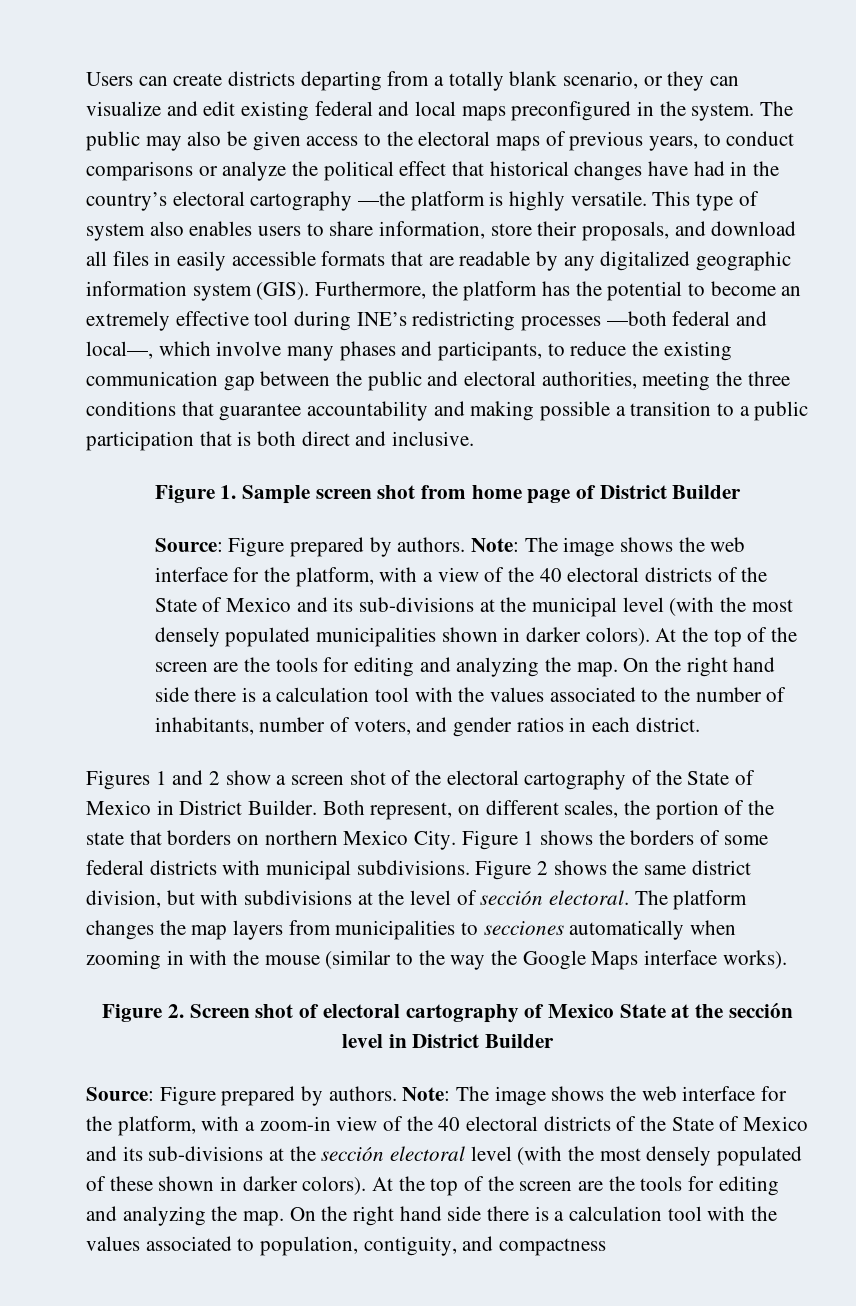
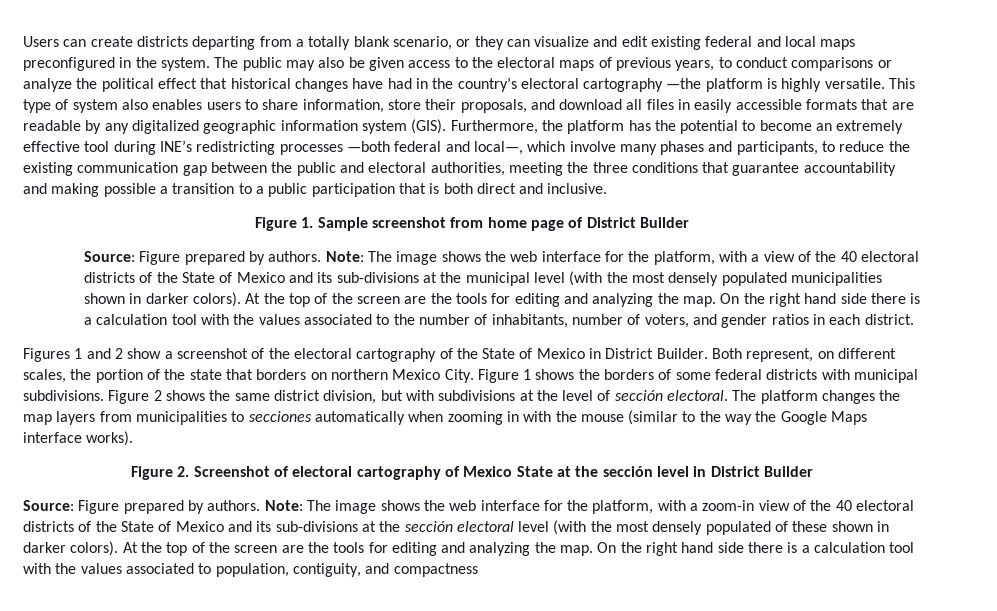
[315,485,416,499] screen shot -> [372,217,447,228] screenshot
[291,770,386,785] screen shot -> [176,348,248,359] screenshot
[189,1004,294,1018] Screen shot -> [193,466,270,477] Screenshot

